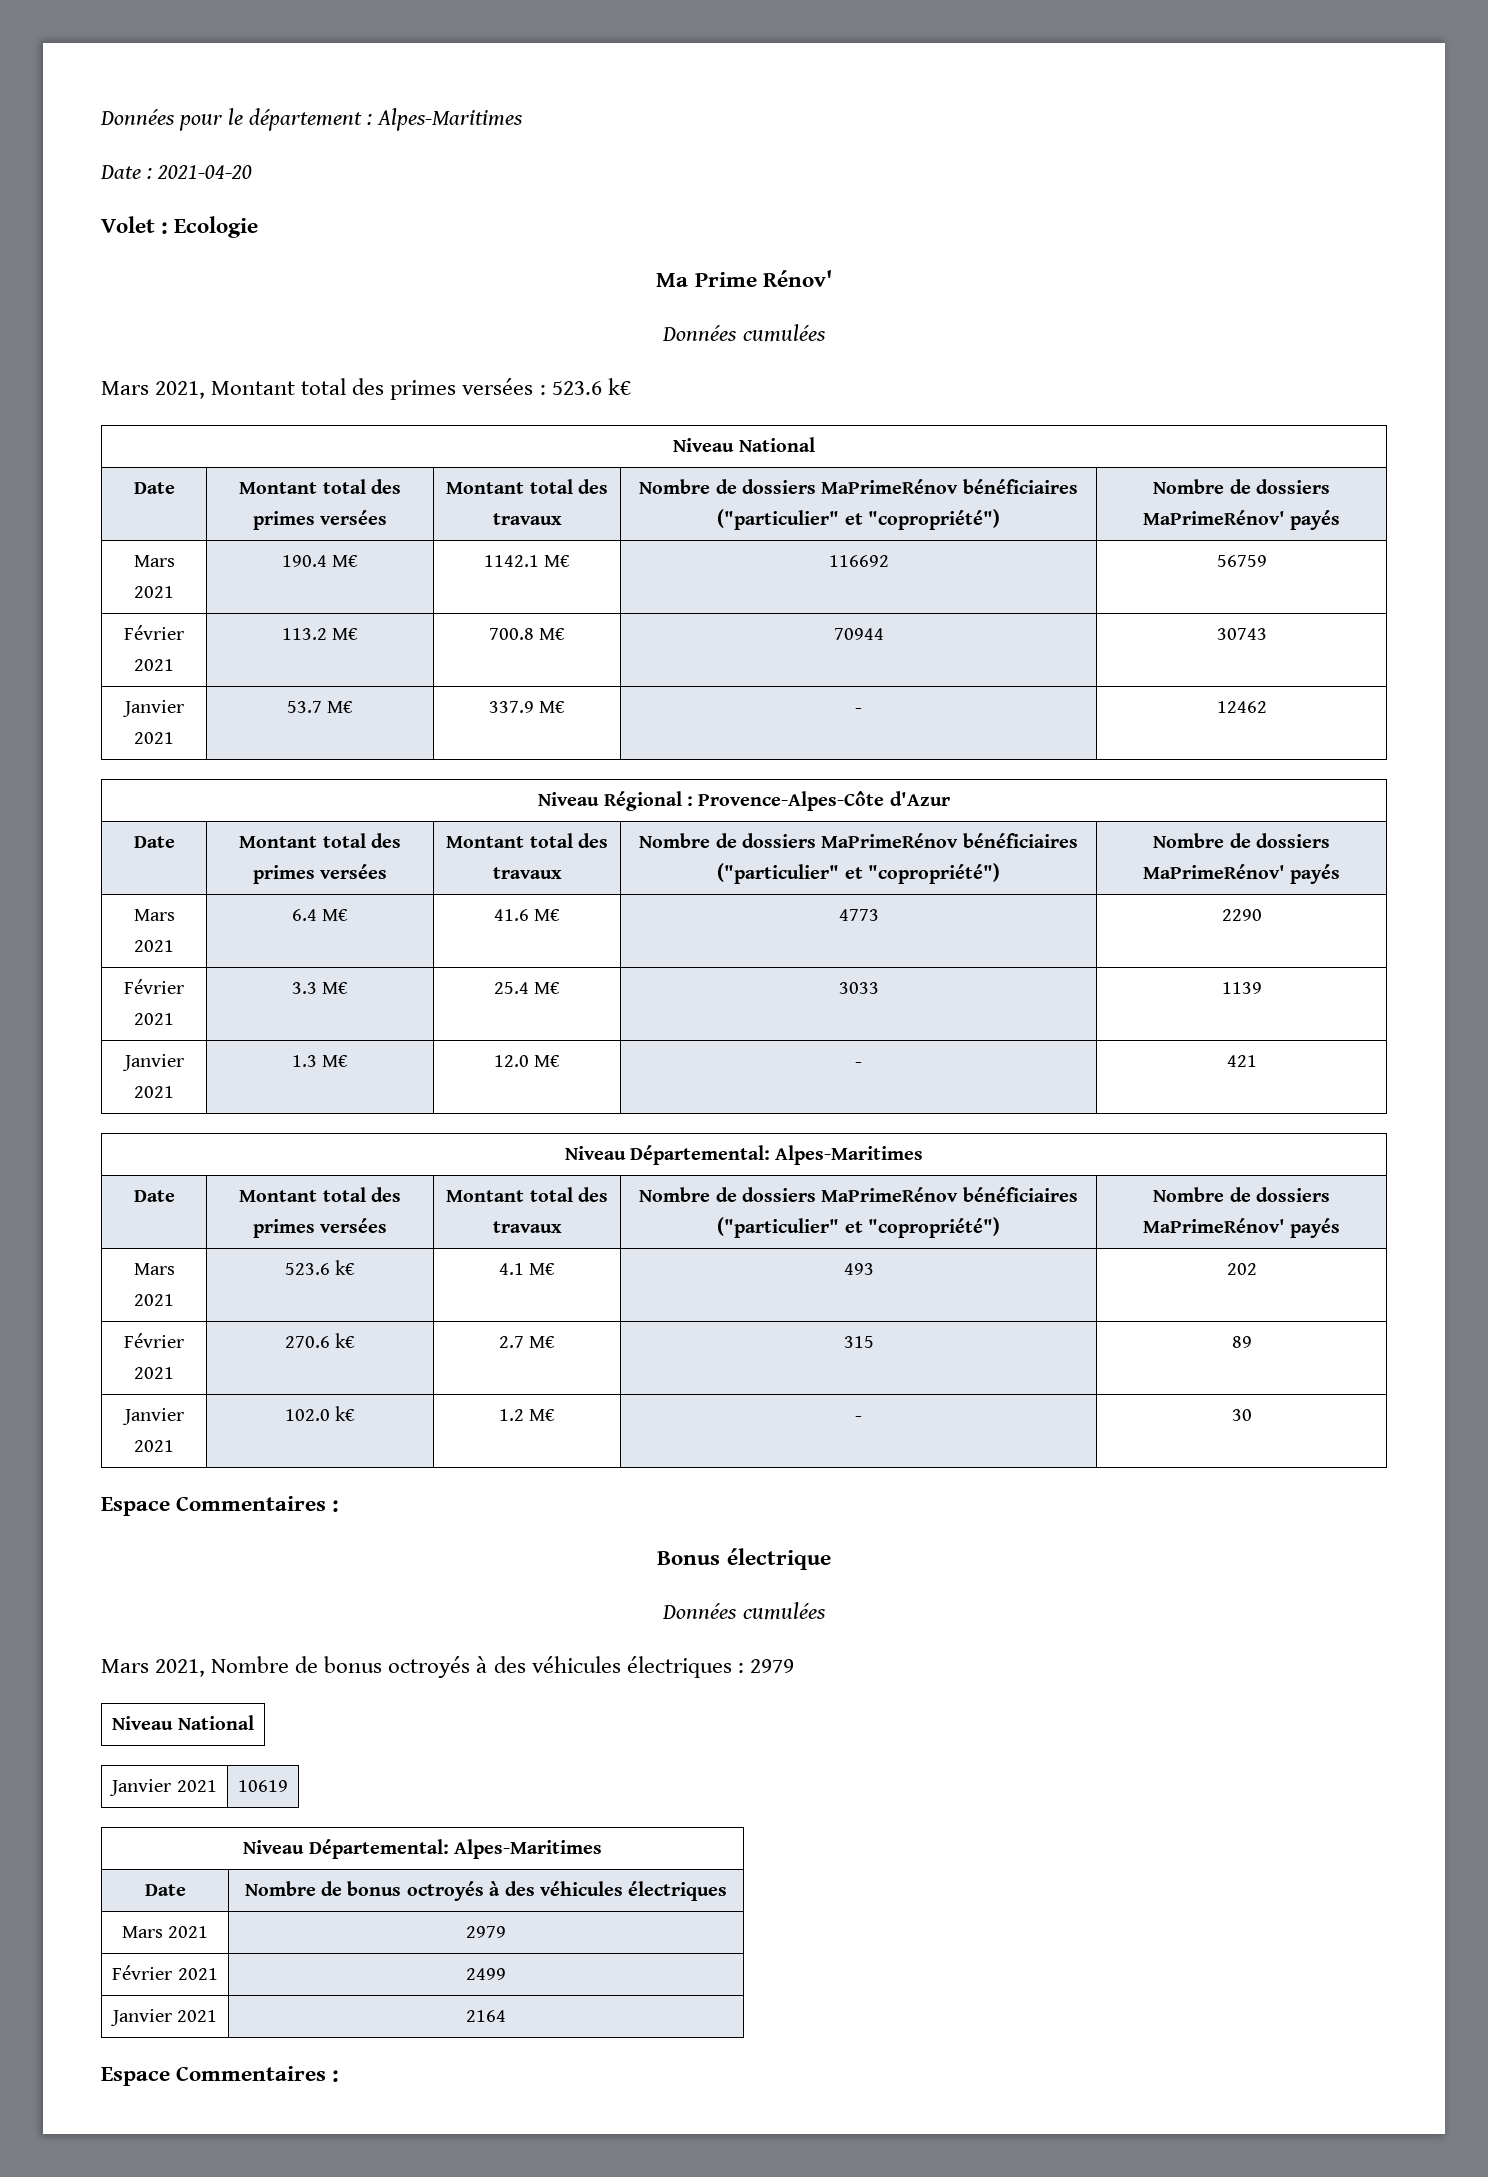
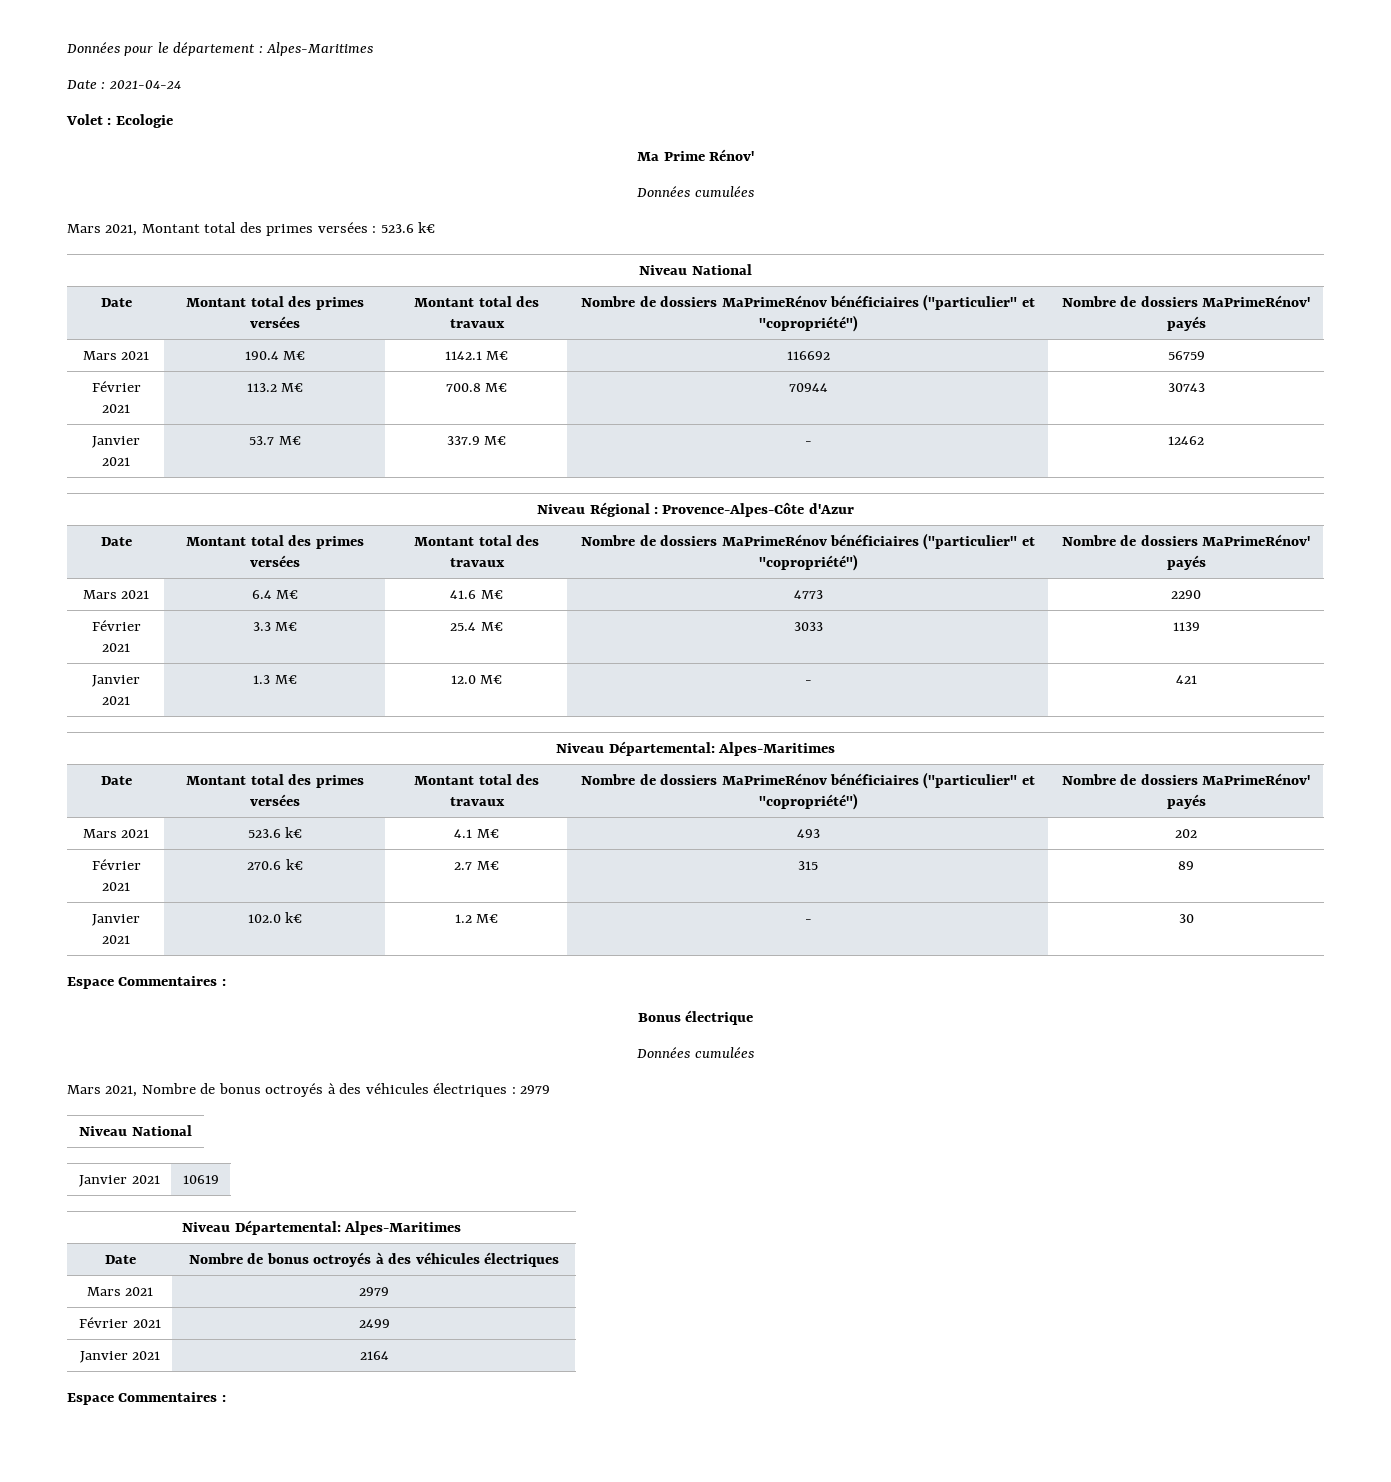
[157,165,253,179] 2021-04-20 -> [108,80,181,90] 2021-04-24

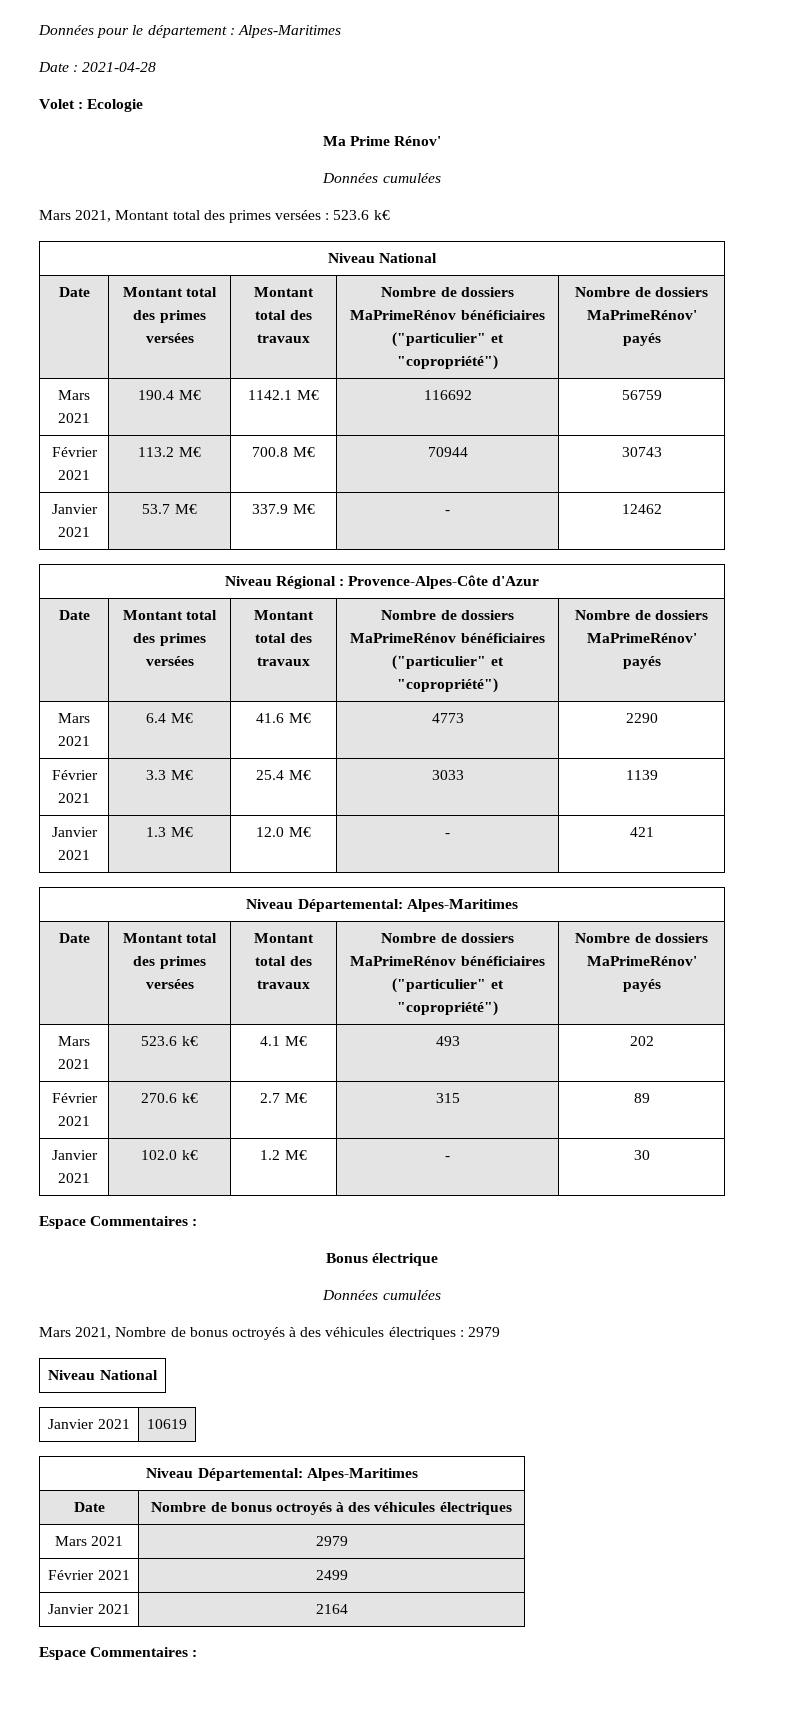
[108,80,181,90] 2021-04-24 -> [82,62,157,72] 2021-04-28

